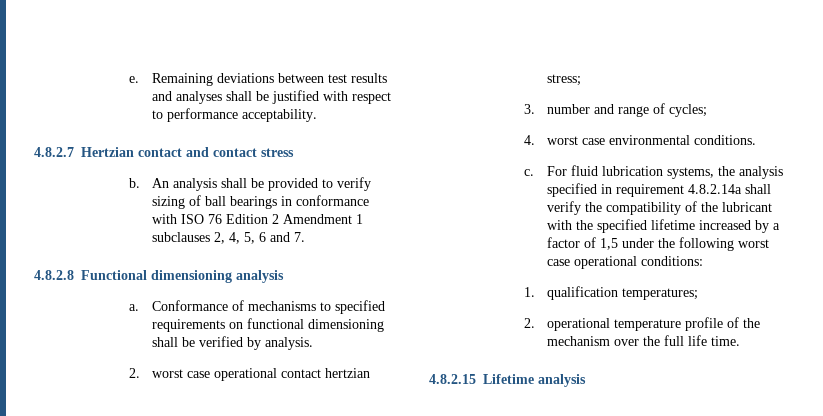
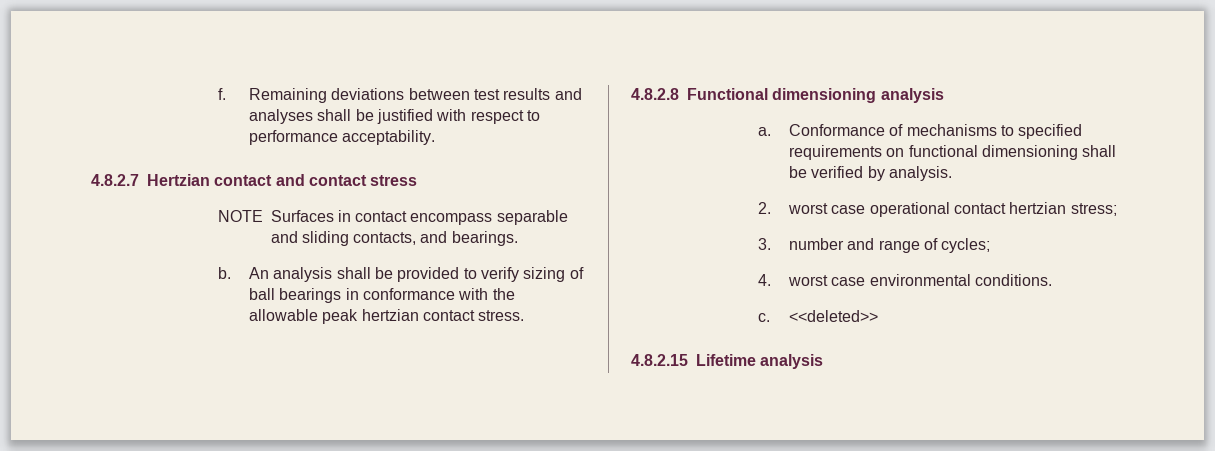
[128,76,139,83] e. -> [217,88,226,100] f.
(294, 152) none -> [217,210,568,225] [270,231,518,246] // NOTE Surfaces in contact encompass separable and sliding contacts, and bearings.
[181,214,364,224] [152,232,306,244] ISO 76 Edition 2 Amendment 1 subclauses 2, 4, 5, 6 and 7. -> [492,288,515,300] [249,309,525,324] the allowable peak hertzian contact stress.
[547,165,784,179] [547,183,772,197] [547,201,773,215] [547,219,781,233] [547,237,770,251] [547,256,704,269] [523,286,699,300] [523,317,761,331] [547,335,741,346] For fluid lubrication systems, the analysis specified in requirement 4.8.2.14a shall verify the compatibility of the lubricant with the specified lifetime increased by a factor of 1,5 under the following worst case operational conditions: // 1. qualification temperatures; // 2. operational temperature profile of the mechanism over the full life time. -> [789,310,879,322] <<deleted>>

